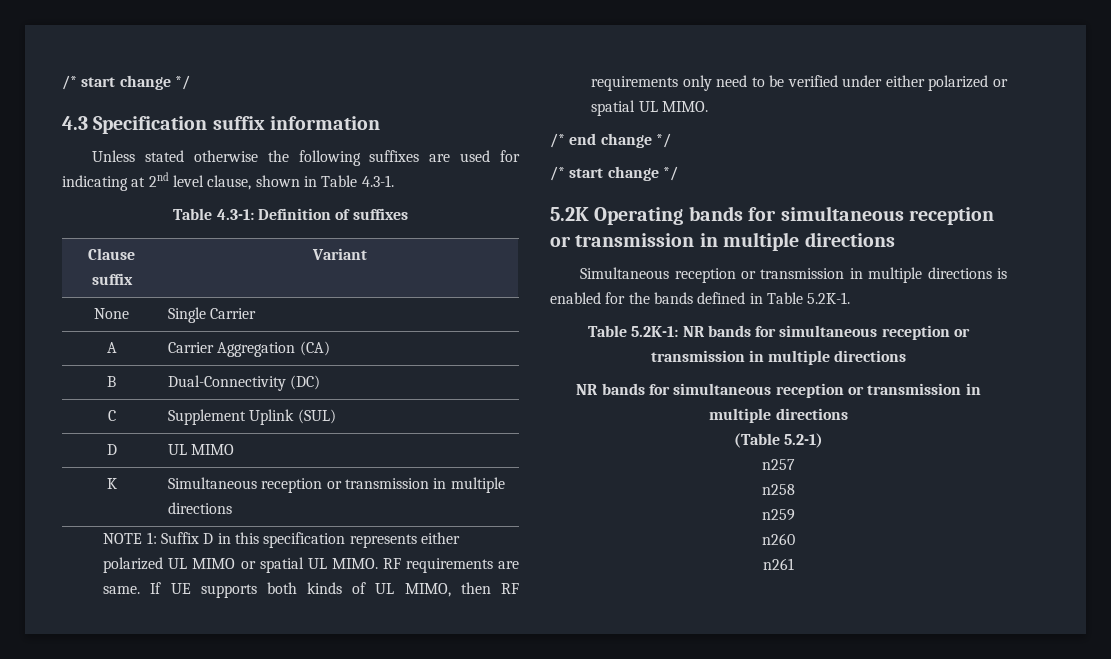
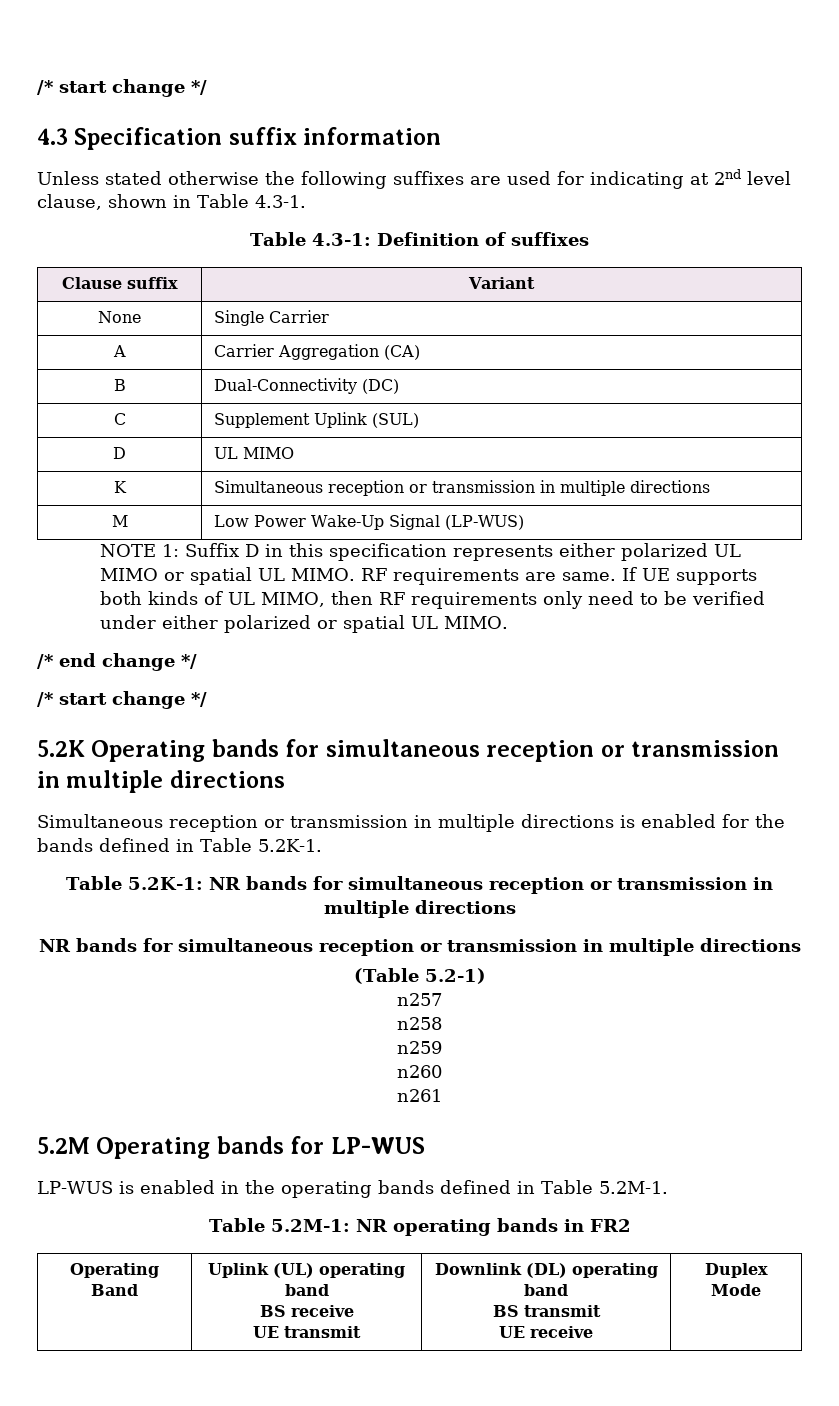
(233, 508) none -> [111,515,128,527] [214,514,525,530] // M | Low Power Wake-Up Signal (LP-WUS)
(794, 564) none -> [37,1136,425,1159] [37,1180,668,1198] [208,1218,631,1236] [70,1263,159,1278] [91,1284,138,1296] [208,1263,405,1278] [284,1284,329,1296] [259,1305,354,1317] [253,1326,361,1338] [434,1263,658,1278] [524,1284,568,1296] [492,1305,601,1317] [499,1326,593,1338] [704,1263,768,1278] [711,1284,761,1296] // 5.2M Operating bands for LP-WUS // LP-WUS is enabled in the operating bands defined in Table 5.2M-1. // Table 5.2M-1: NR operating bands in FR2 // Operating Band | Uplink (UL) operating band // BS receive // UE transmit | Downlink (DL) operating band // BS transmit // UE receive | Duplex Mode

